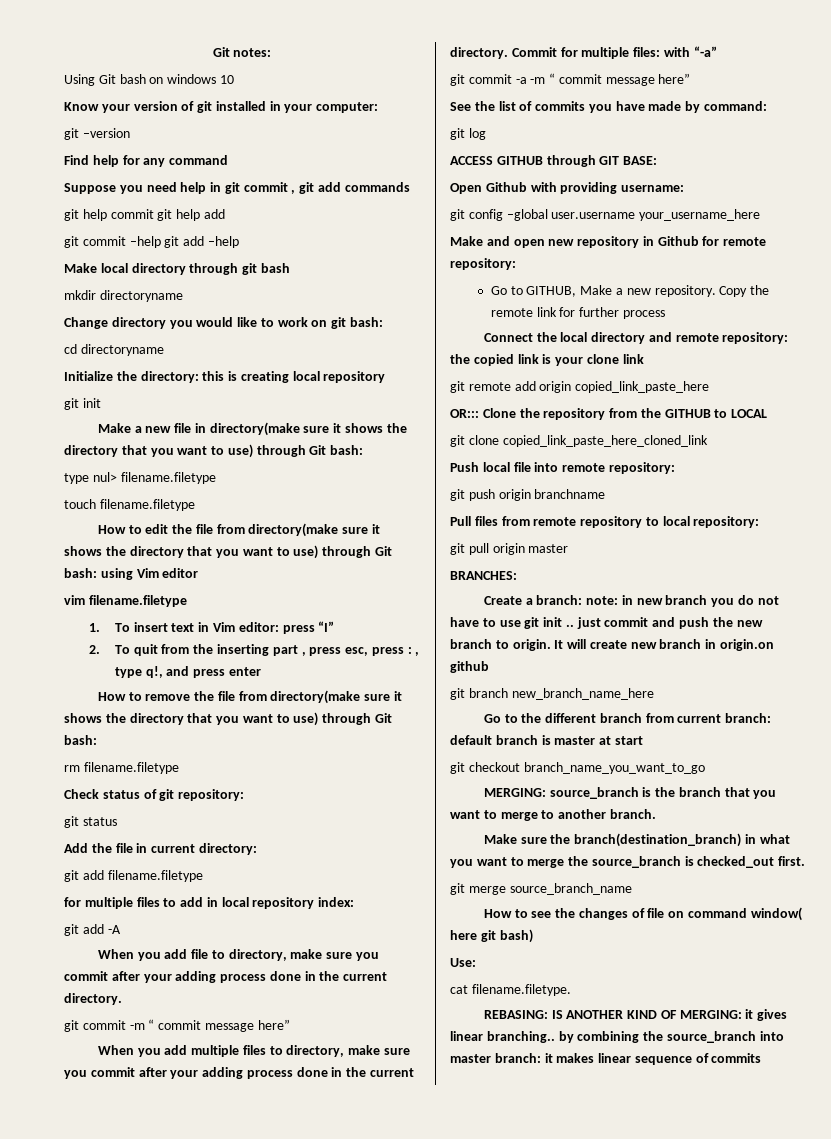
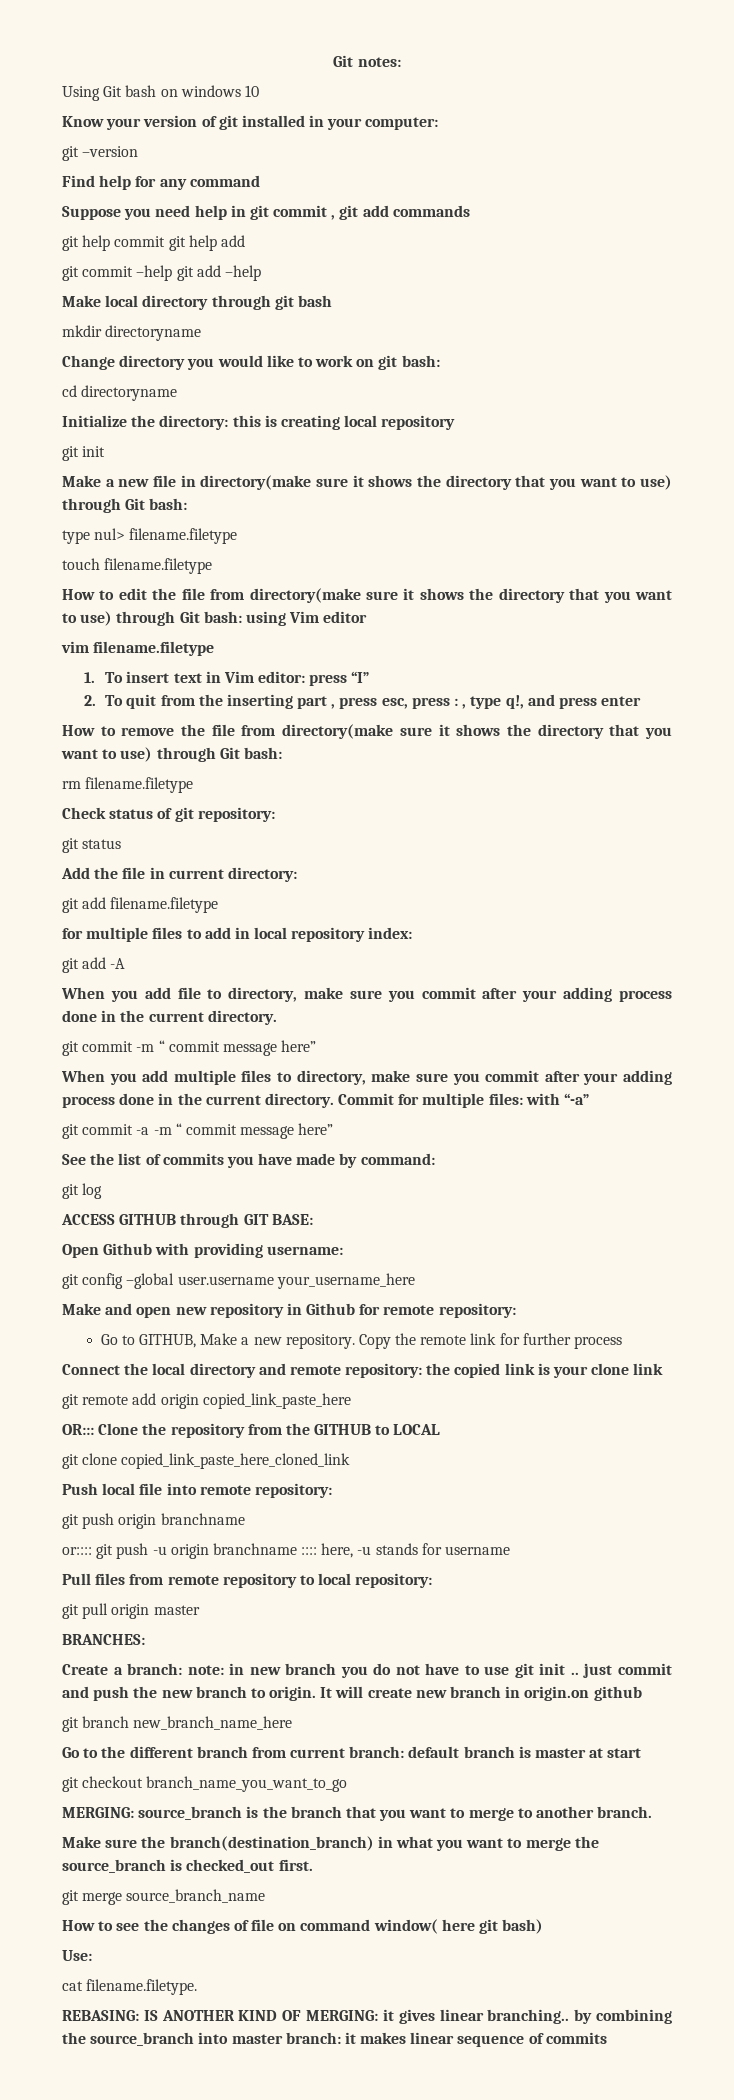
(606, 494) none -> [62,1543,511,1559] // or:::: git push -u origin branchname :::: here, -u stands for username

